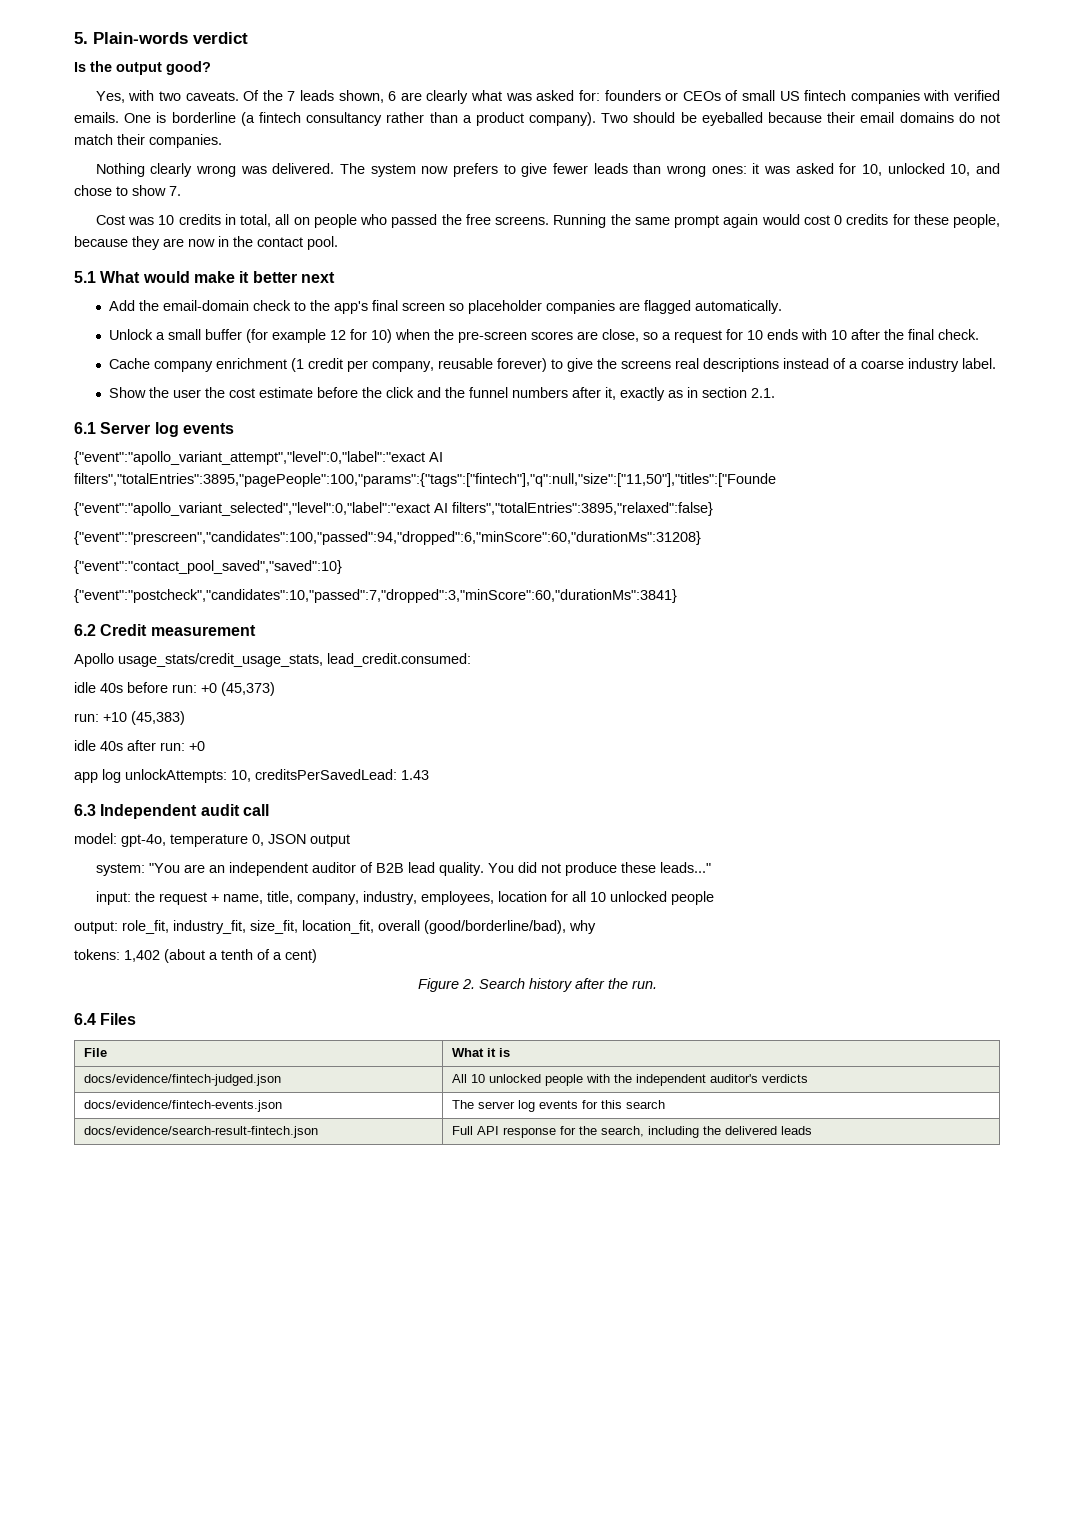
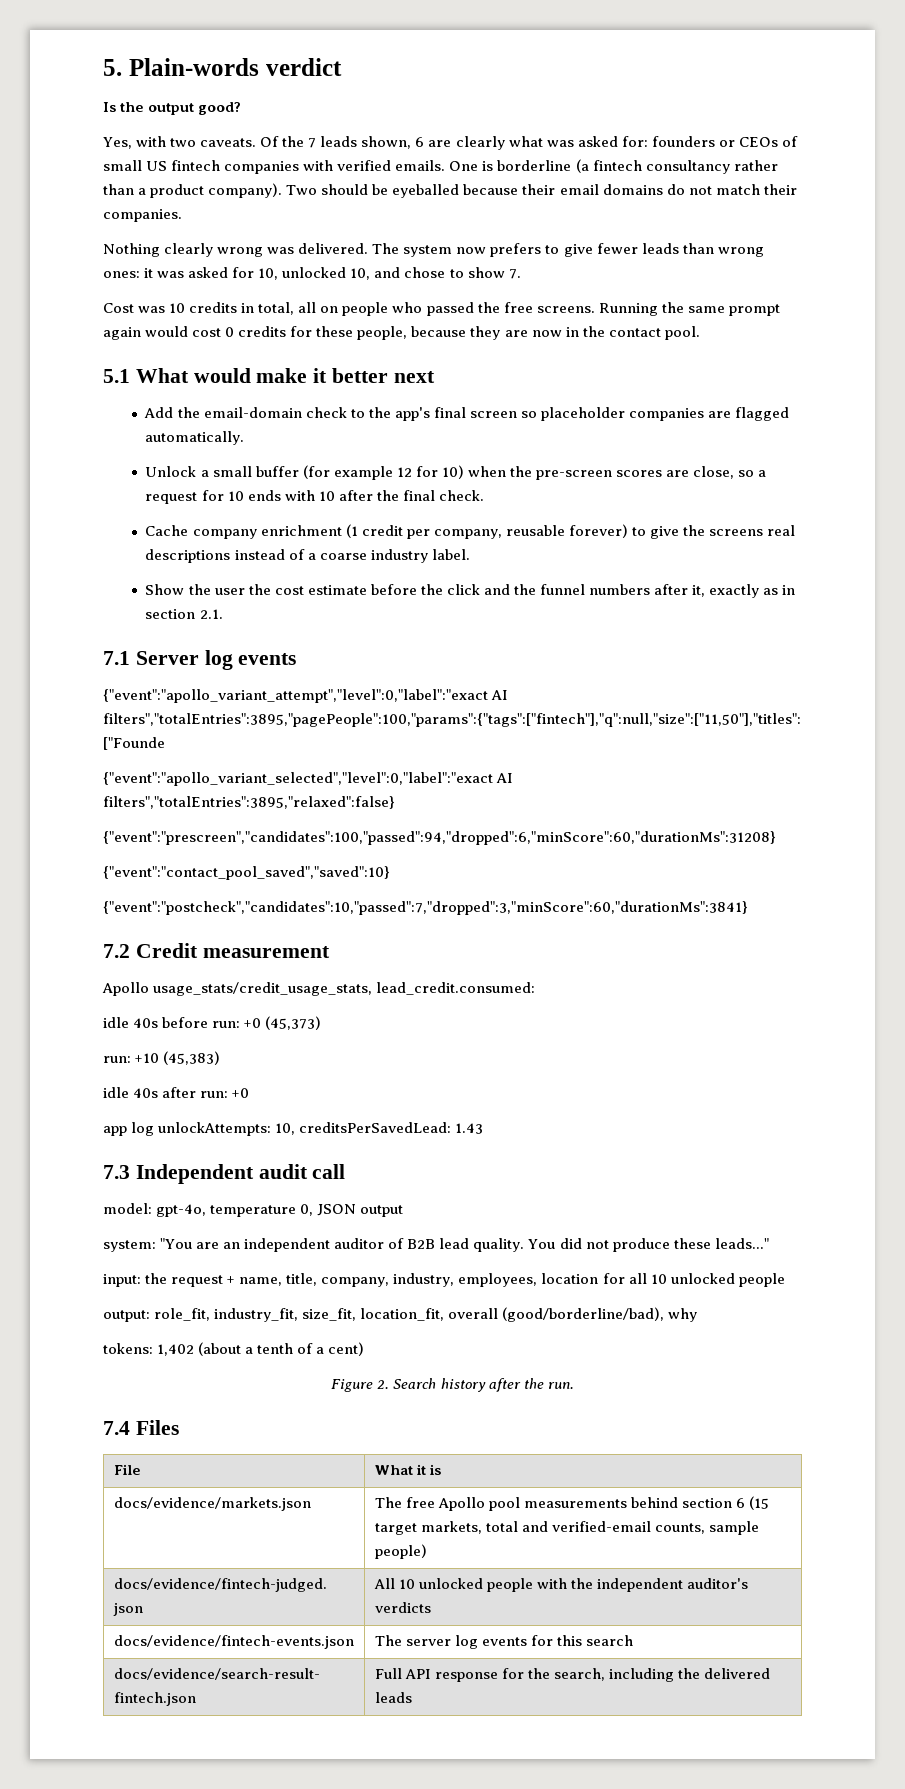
[74,422,96,434] 6.1 -> [103,651,130,665] 7.1
[74,624,96,636] 6.2 -> [103,944,130,958] 7.2
[74,804,96,816] 6.3 -> [103,1165,130,1179] 7.3
[74,1013,96,1025] 6.4 -> [103,1421,130,1435] 7.4
(511, 1052) none -> [113,1497,311,1511] [374,1496,769,1511] [374,1521,759,1535] [374,1544,427,1559] // docs/evidence/markets.json | The free Apollo pool measurements behind section 6 (15 target markets, total and verified-email counts, sample people)

